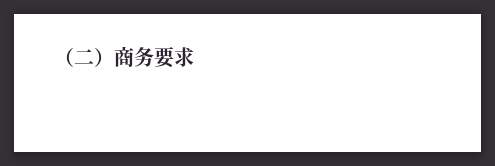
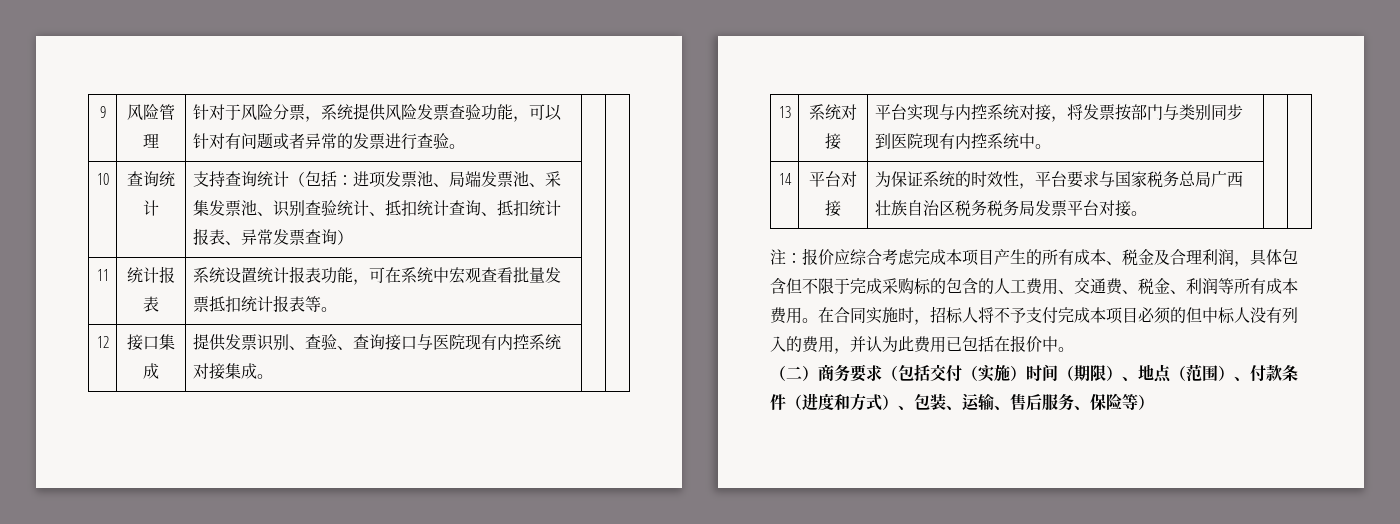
[54,46,194,68] （二）商务要求 -> [99,106,106,118] [127,104,175,121] [143,133,159,148] [192,103,562,122] [192,133,465,150] [96,173,109,185] [127,171,175,187] [143,200,159,216] [192,171,561,188] [192,200,561,217] [192,228,353,245] [96,269,109,281] [127,266,175,283] [143,296,159,312] [192,266,561,285] [192,295,337,312] [96,336,109,348] [127,334,175,351] [143,363,159,379] [192,333,561,351] [192,363,273,380] [778,106,791,118] [809,104,857,120] [825,133,841,150] [874,104,1243,122] [874,133,1051,149] [778,173,792,185] [809,171,857,187] [825,200,841,217] [874,171,1243,189] [874,200,1147,217] [770,248,1298,267] [770,277,1298,295] [770,306,1298,325] [770,335,1074,354] [770,364,1298,382] [770,393,1154,411] 9 | 风险管理 | 针对于风险分票，系统提供风险发票查验功能，可以针对有问题或者异常的发票进行查验。 | | // 10 | 查询统计 | 支持查询统计（包括：进项发票池、局端发票池、采集发票池、识别查验统计、抵扣统计查询、抵扣统计报表、异常发票查询） | | // 11 | 统计报表 | 系统设置统计报表功能，可在系统中宏观查看批量发票抵扣统计报表等。 | | // 12 | 接口集成 | 提供发票识别、查验、查询接口与医院现有内控系统对接集成。 | | // 13 | 系统对接 | 平台实现与内控系统对接，将发票按部门与类别同步到医院现有内控系统中。 | | // 14 | 平台对接 | 为保证系统的时效性，平台要求与国家税务总局广西壮族自治区税务税务局发票平台对接。 | | // 注：报价应综合考虑完成本项目产生的所有成本、税金及合理利润，具体包含但不限于完成采购标的包含的人工费用、交通费、税金、利润等所有成本费用。在合同实施时，招标人将不予支付完成本项目必须的但中标人没有列入的费用，并认为此费用已包括在报价中。 // （二）商务要求（包括交付（实施）时间（期限）、地点（范围）、付款条件（进度和方式）、包装、运输、售后服务、保险等）

